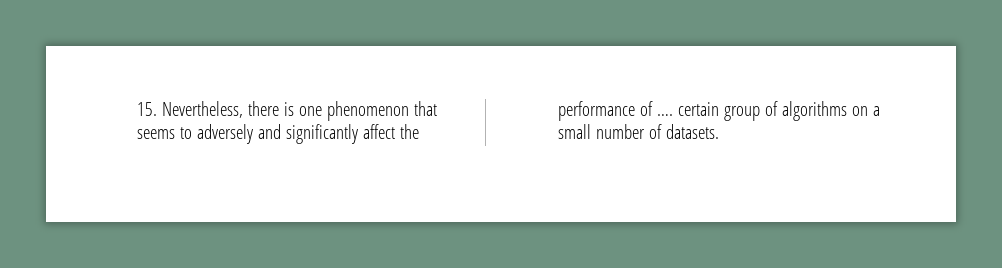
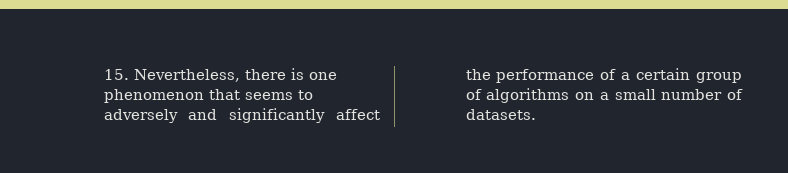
[656,114,673,116] …. -> [621,72,631,80] a

